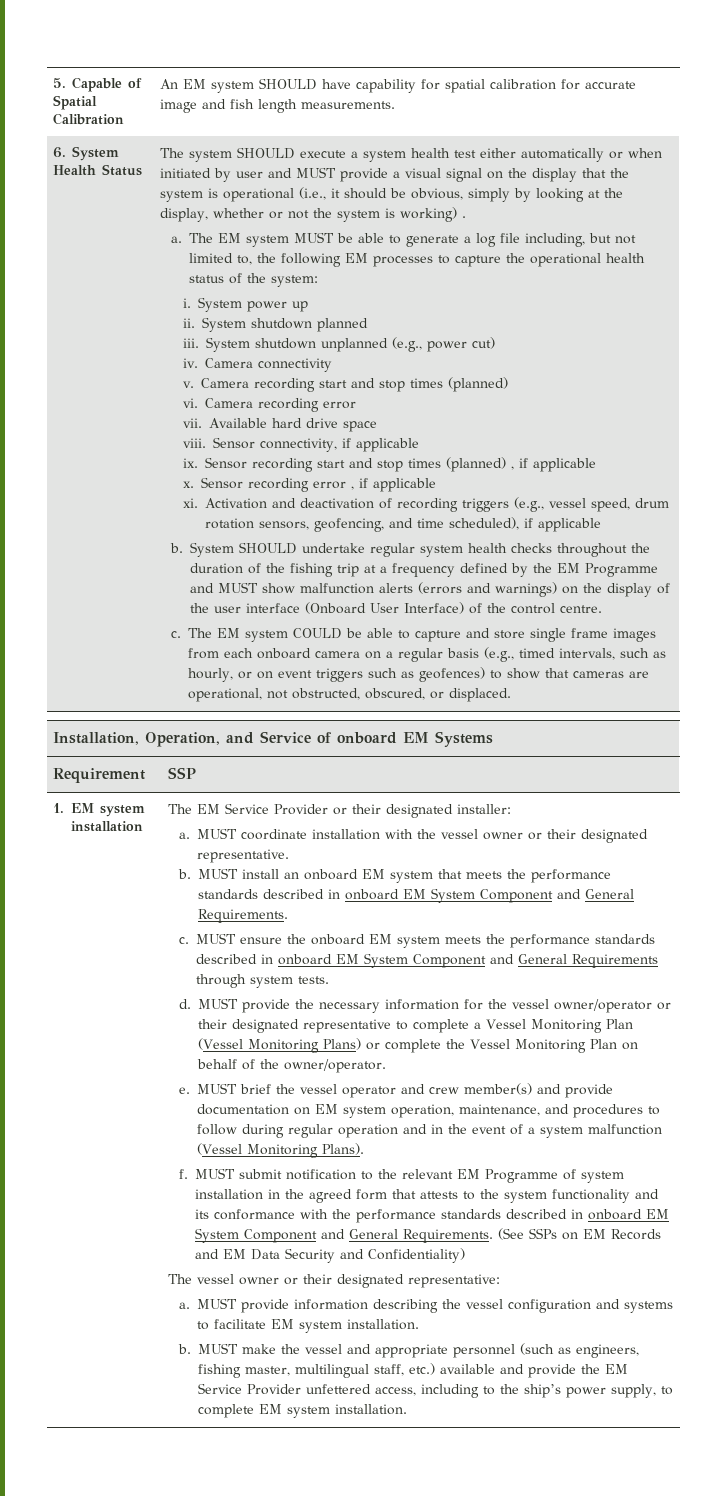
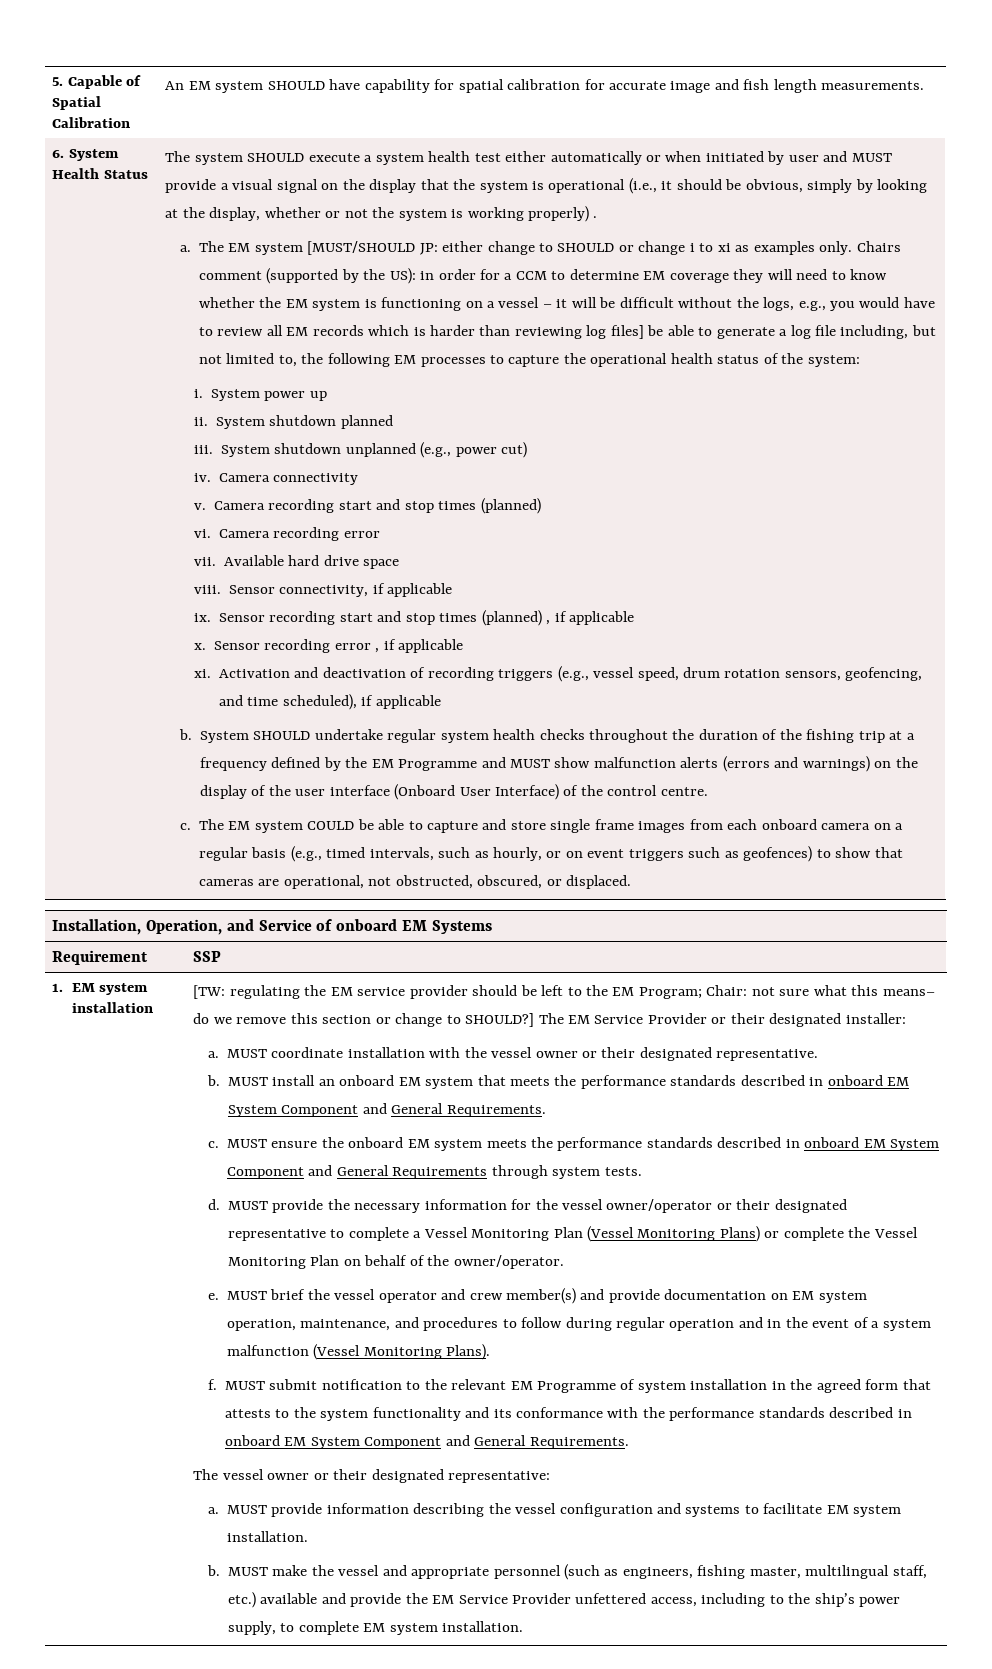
[399,207,457,222] working) -> [467,206,590,222] working properly)
[294,232,335,243] MUST -> [307,241,901,255] [198,268,887,284] [198,297,935,311] [198,325,644,339] [MUST/SHOULD JP: either change to SHOULD or change i to xi as examples only. Chairs comment (supported by the US): in order for a CCM to determine EM coverage they will need to know whether the EM system is functioning on a vessel – it will be difficult without the logs, e.g., you would have to review all EM records which is harder than reviewing log files]
(143, 826) none -> [193,985,935,999] [193,1013,535,1027] [TW: regulating the EM service provider should be left to the EM Program; Chair: not sure what this means– do we remove this section or change to SHOULD?]
[498,1228,662,1240] [195,1248,466,1263] (See SSPs on EM Records and EM Data Security and Confidentiality) -> (629, 1443) none

